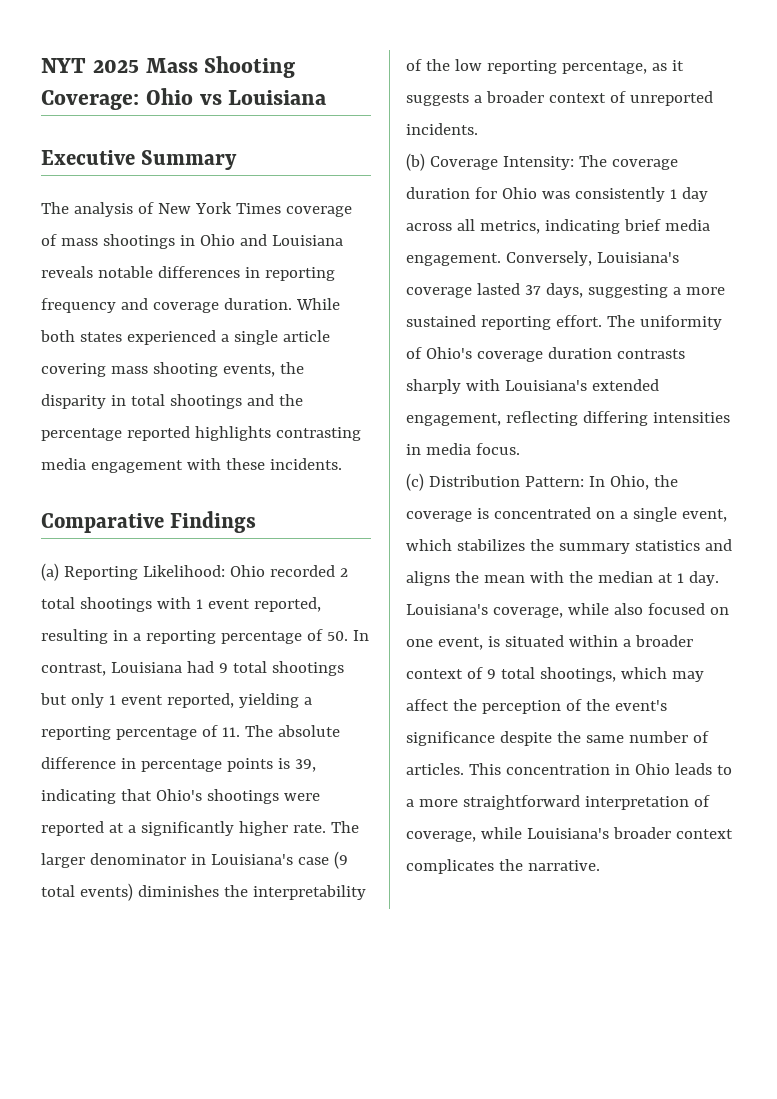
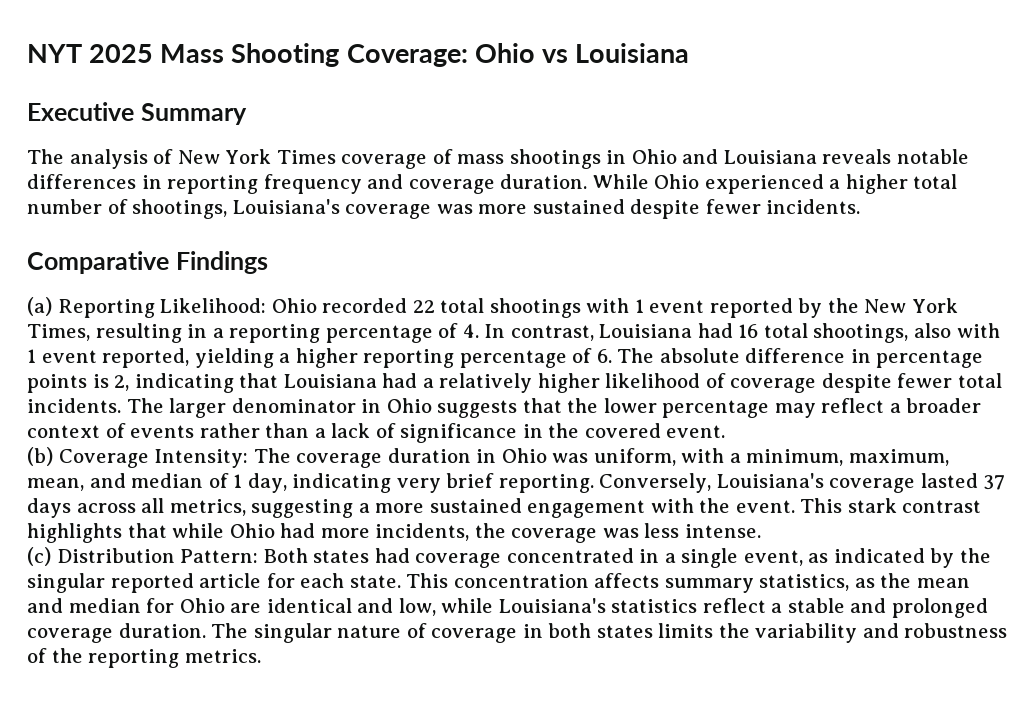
[40,330,330,345] [41,362,304,377] [41,394,303,409] [41,426,361,441] [41,458,265,473] both states experienced a single article covering mass shooting events, the disparity in total shootings and the percentage reported highlights contrasting media engagement with these -> [654,174,958,194] [27,199,761,219] Ohio experienced a higher total number of shootings, Louisiana's coverage was more sustained despite fewer
[339,568,348,577] 2 -> [412,300,435,313] 22
[253,597,321,612] reported, -> [709,298,959,318] [27,324,90,341] reported by the New York Times,
[326,631,348,641] 50. -> [462,324,479,338] 4.
[218,661,344,676] [40,693,104,708] 9 total shootings but only -> [738,323,1000,343] 16 total shootings, also with
[41,725,240,740] reporting percentage of 11. -> [295,348,612,368] higher reporting percentage of 6.
[294,759,316,772] 39, -> [114,375,130,391] 2,
[155,789,320,804] [41,821,359,836] [41,851,348,869] [41,883,366,901] [406,59,684,74] [406,91,713,106] [406,123,478,135] Ohio's shootings were reported at a significantly higher rate. The larger denominator in Louisiana's case (9 total events) diminishes the interpretability of the low reporting percentage, as it suggests a broader context of unreported incidents. -> [283,373,1003,393] [27,398,982,418] [27,423,726,443] Louisiana had a relatively higher likelihood of coverage despite fewer total incidents. The larger denominator in Ohio suggests that the lower percentage may reflect a broader context of events rather than a lack of significance in the covered event.
[474,187,497,199] for -> [476,449,497,463] in
[574,187,708,202] [406,219,710,234] [406,253,501,266] consistently 1 day across all metrics, indicating brief media engagement. -> [593,448,949,466] [27,473,594,493] uniform, with a minimum, maximum, mean, and median of 1 day, indicating very brief reporting.
[545,283,725,298] [406,315,722,330] [406,347,685,362] [406,379,659,394] [406,411,730,426] [406,443,520,455] [406,473,678,491] [406,507,727,522] [406,539,732,554] [406,571,719,586] [406,603,729,618] [406,635,693,650] [406,667,704,682] [406,699,667,714] [406,731,709,746] [406,763,732,775] [406,795,710,810] [406,827,733,842] [406,859,600,874] days, suggesting a more sustained reporting effort. The uniformity of Ohio's coverage duration contrasts sharply with Louisiana's extended engagement, reflecting differing intensities in media focus. // (c) Distribution Pattern: In Ohio, the coverage is concentrated on a single event, which stabilizes the summary statistics and aligns the mean with the median at 1 day. Louisiana's coverage, while also focused on one event, is situated within a broader context of 9 total shootings, which may affect the perception of the event's significance despite the same number of articles. This concentration in Ohio leads to a more straightforward interpretation of coverage, while Louisiana's broader context complicates the narrative. -> [27,498,982,518] [27,523,761,543] [27,547,992,568] [27,573,970,593] [27,598,989,618] [27,623,1008,643] [27,648,261,668] days across all metrics, suggesting a more sustained engagement with the event. This stark contrast highlights that while Ohio had more incidents, the coverage was less intense. // (c) Distribution Pattern: Both states had coverage concentrated in a single event, as indicated by the singular reported article for each state. This concentration affects summary statistics, as the mean and median for Ohio are identical and low, while Louisiana's statistics reflect a stable and prolonged coverage duration. The singular nature of coverage in both states limits the variability and robustness of the reporting metrics.

